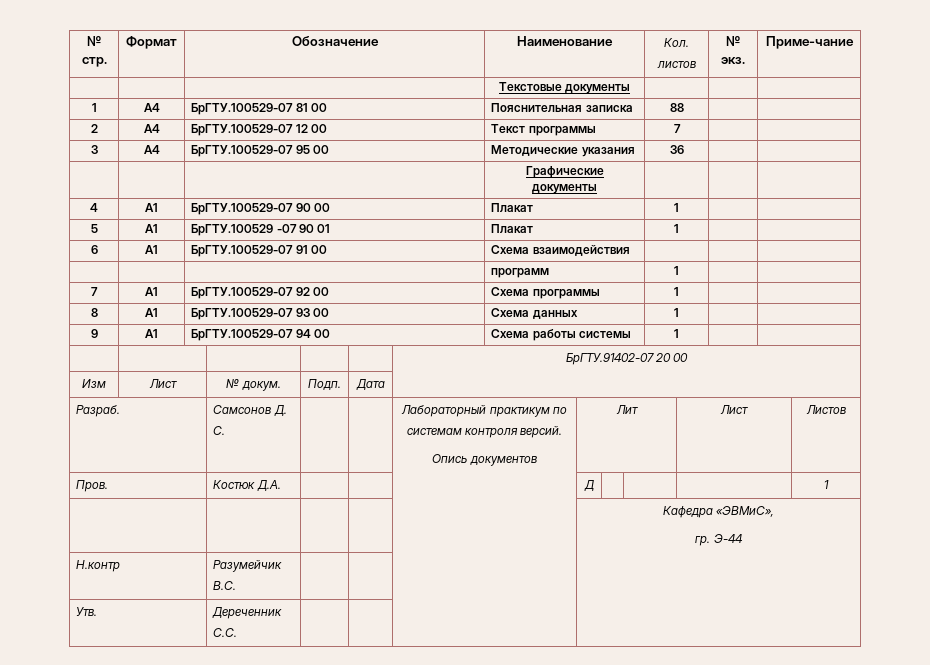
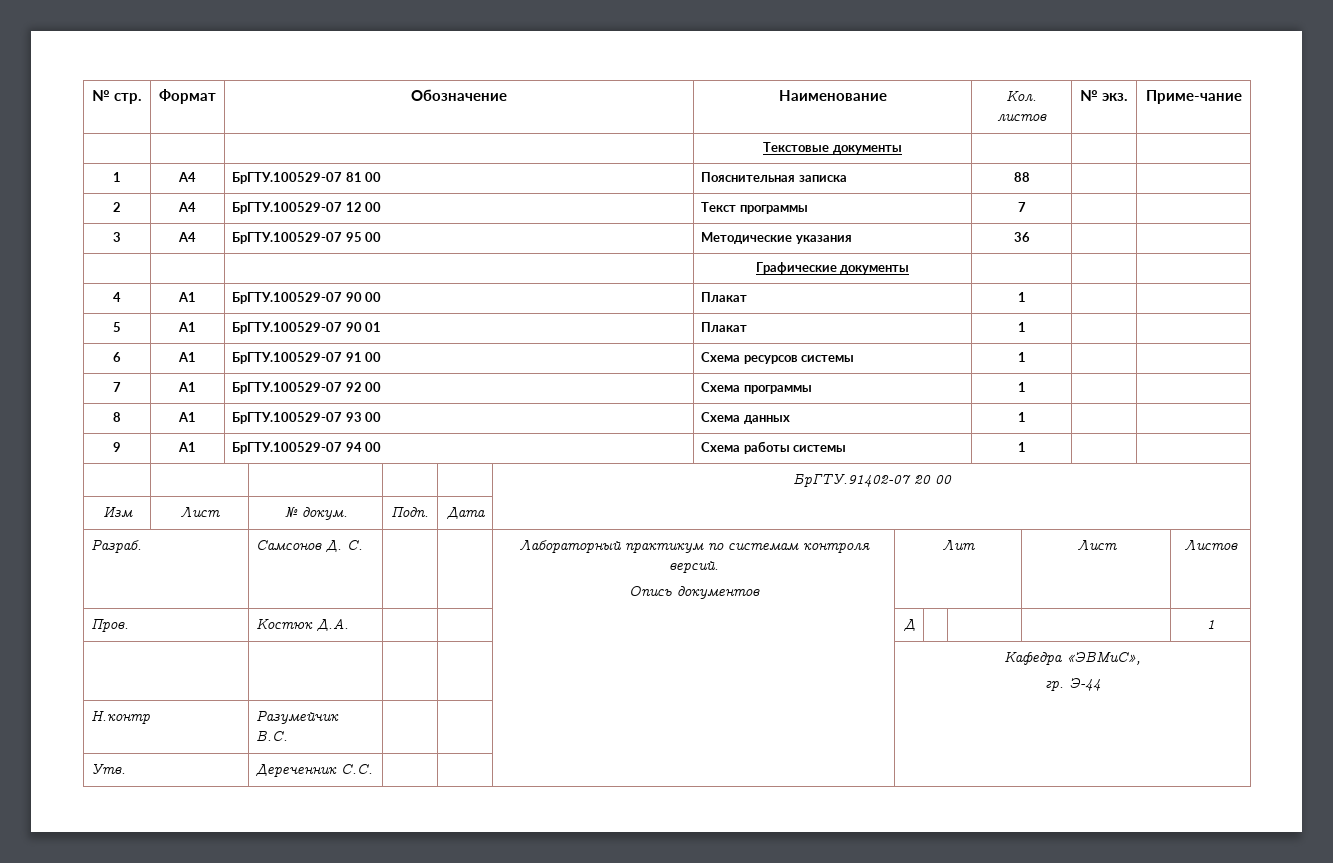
[191,224,297,236] БрГТУ.100529 -07 -> [232,322,343,334] БрГТУ.100529-07
[532,245,630,256] [491,268,550,278] взаимодействия | | | // | | | программ -> [743,355,855,364] ресурсов системы

